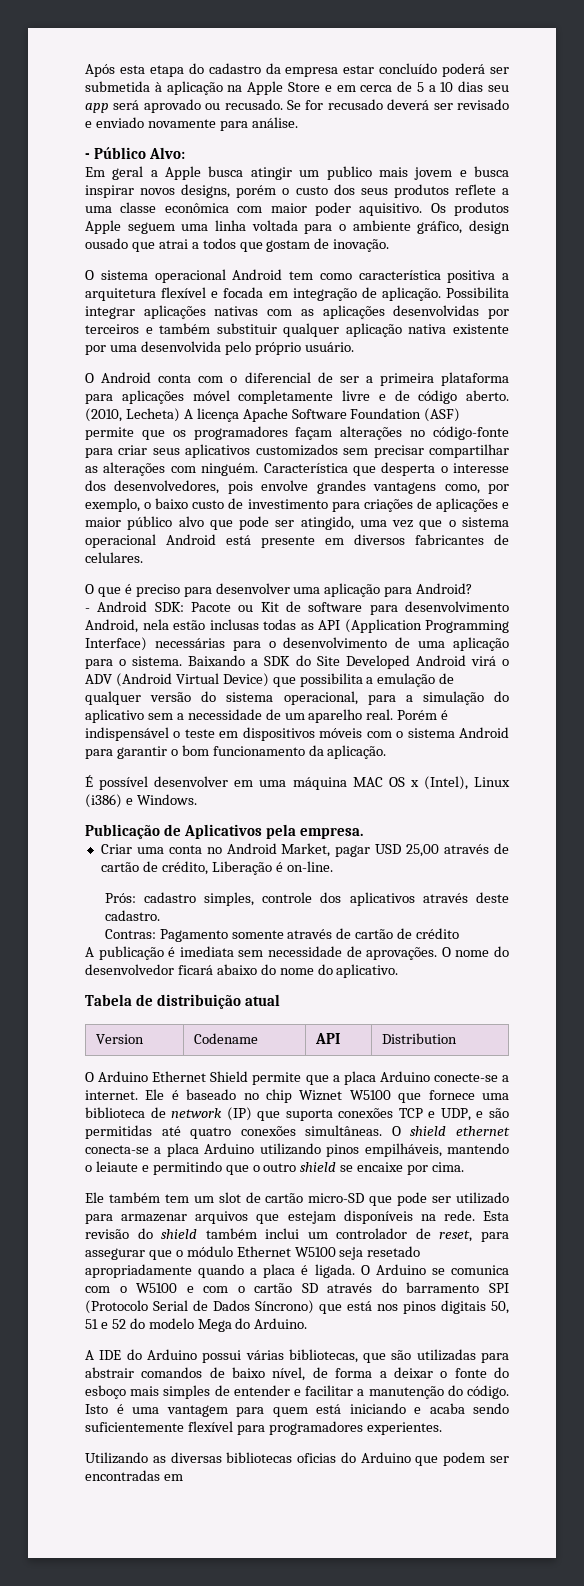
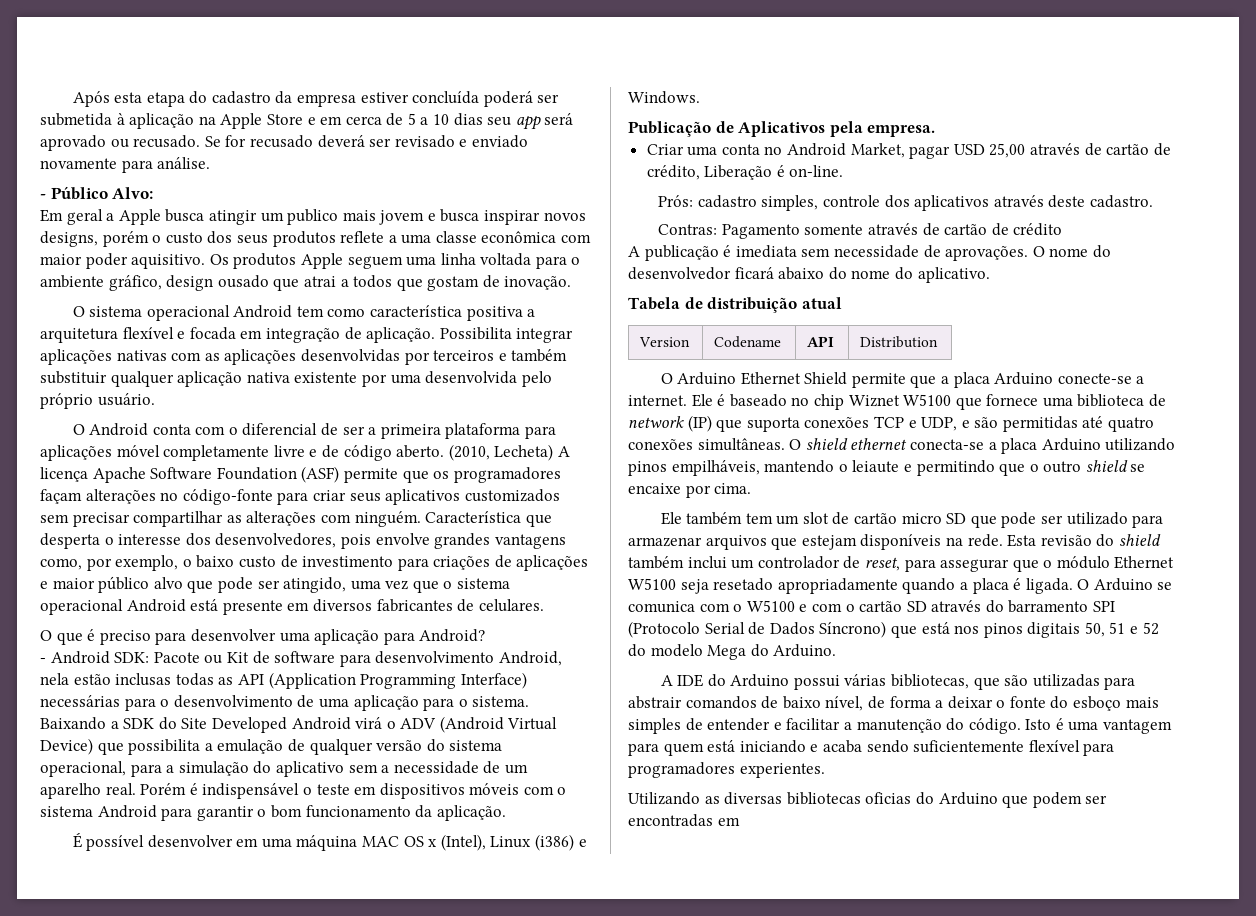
[343,63,438,74] estar concluído -> [360,91,480,104] estiver concluída
[308,1193,365,1203] micro-SD -> [901,513,967,524] micro SD

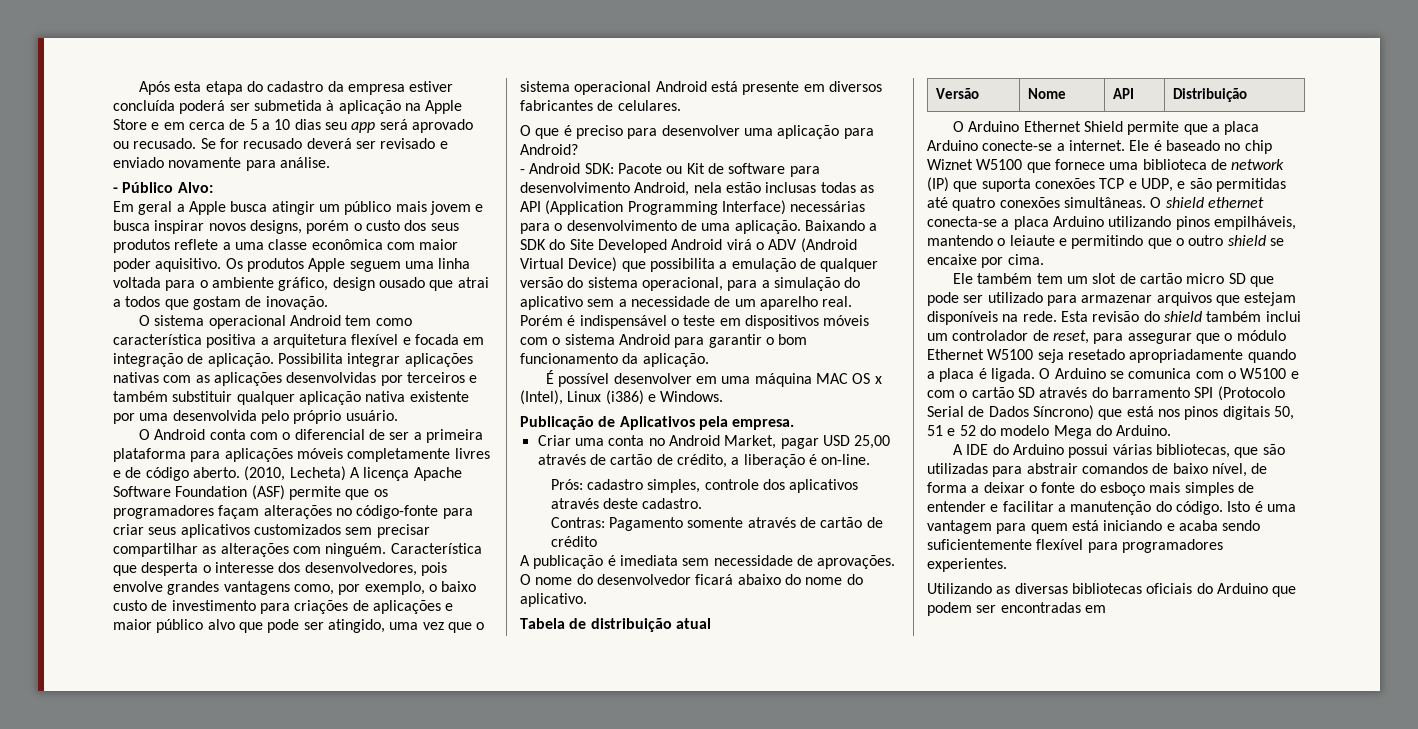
[287,209,339,225] publico -> [344,201,392,215] público
[116,445,305,461] móvel completamente livre -> [296,448,490,462] móveis completamente livres
[353,695,530,711] aplicação para o sistema. -> [734,220,801,234] aplicação.
[704,165,773,180] Liberação -> [731,454,805,468] a liberação
[639,337,691,347] [714,336,782,348] Version | Codename -> [935,88,979,99] [1027,88,1066,99] Versão | Nome
[860,336,939,348] Distribution -> [1172,88,1247,102] Distribuição
[865,792,912,804] oficias -> [1146,583,1193,594] oficiais

